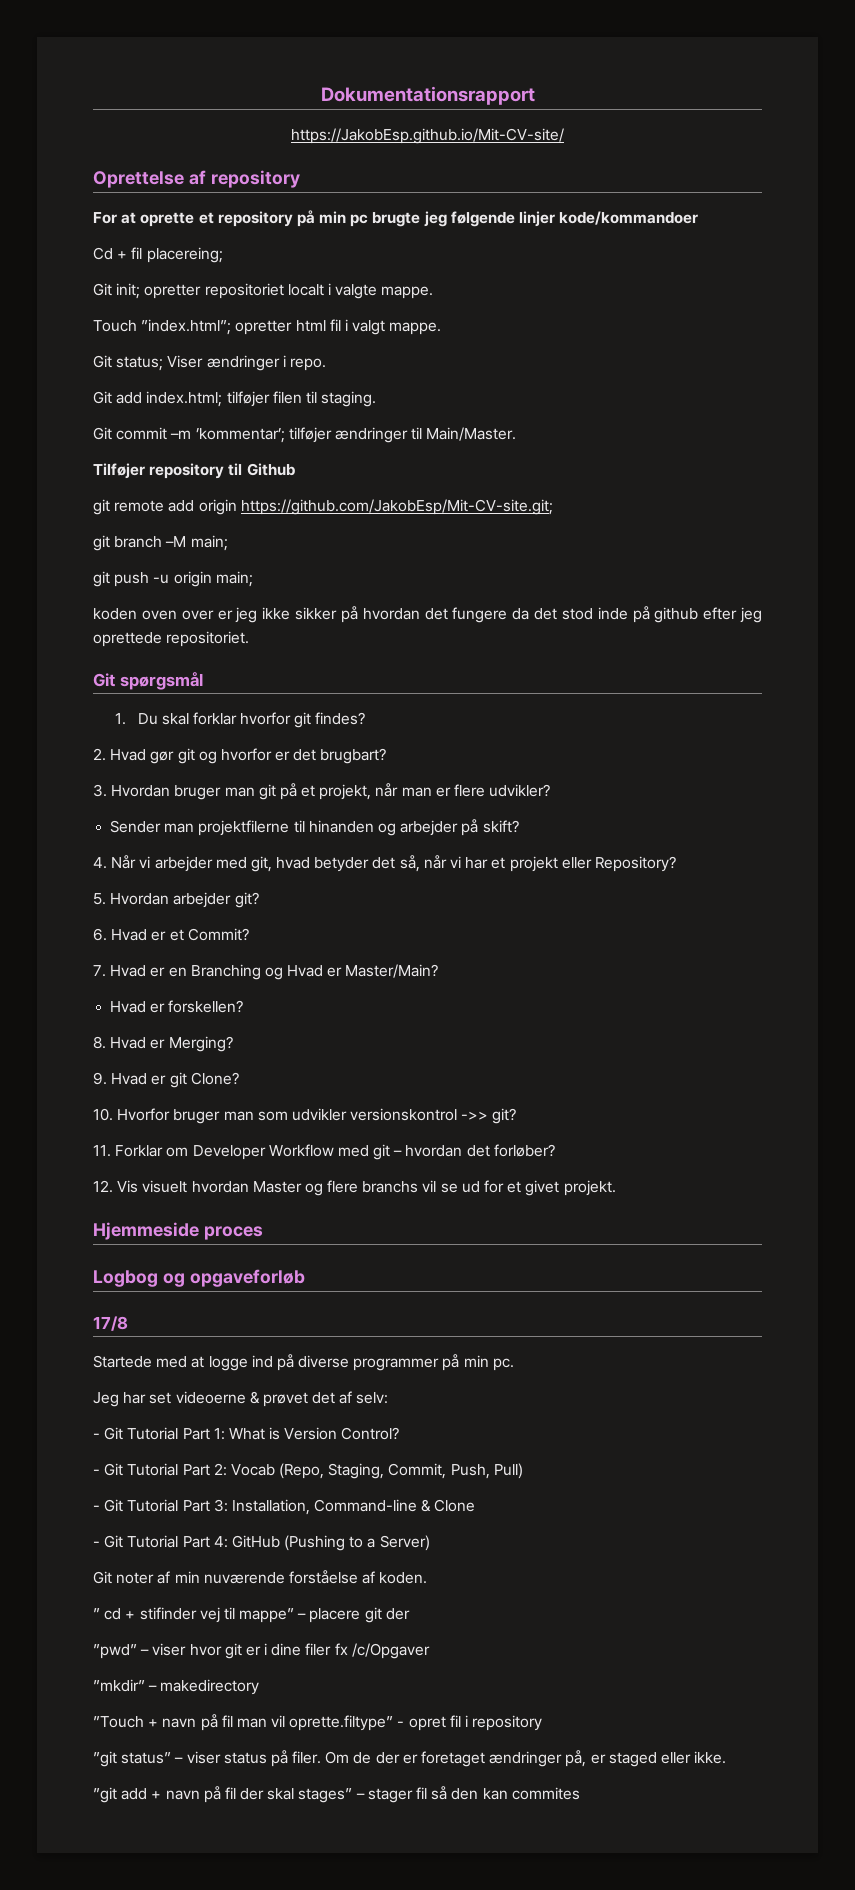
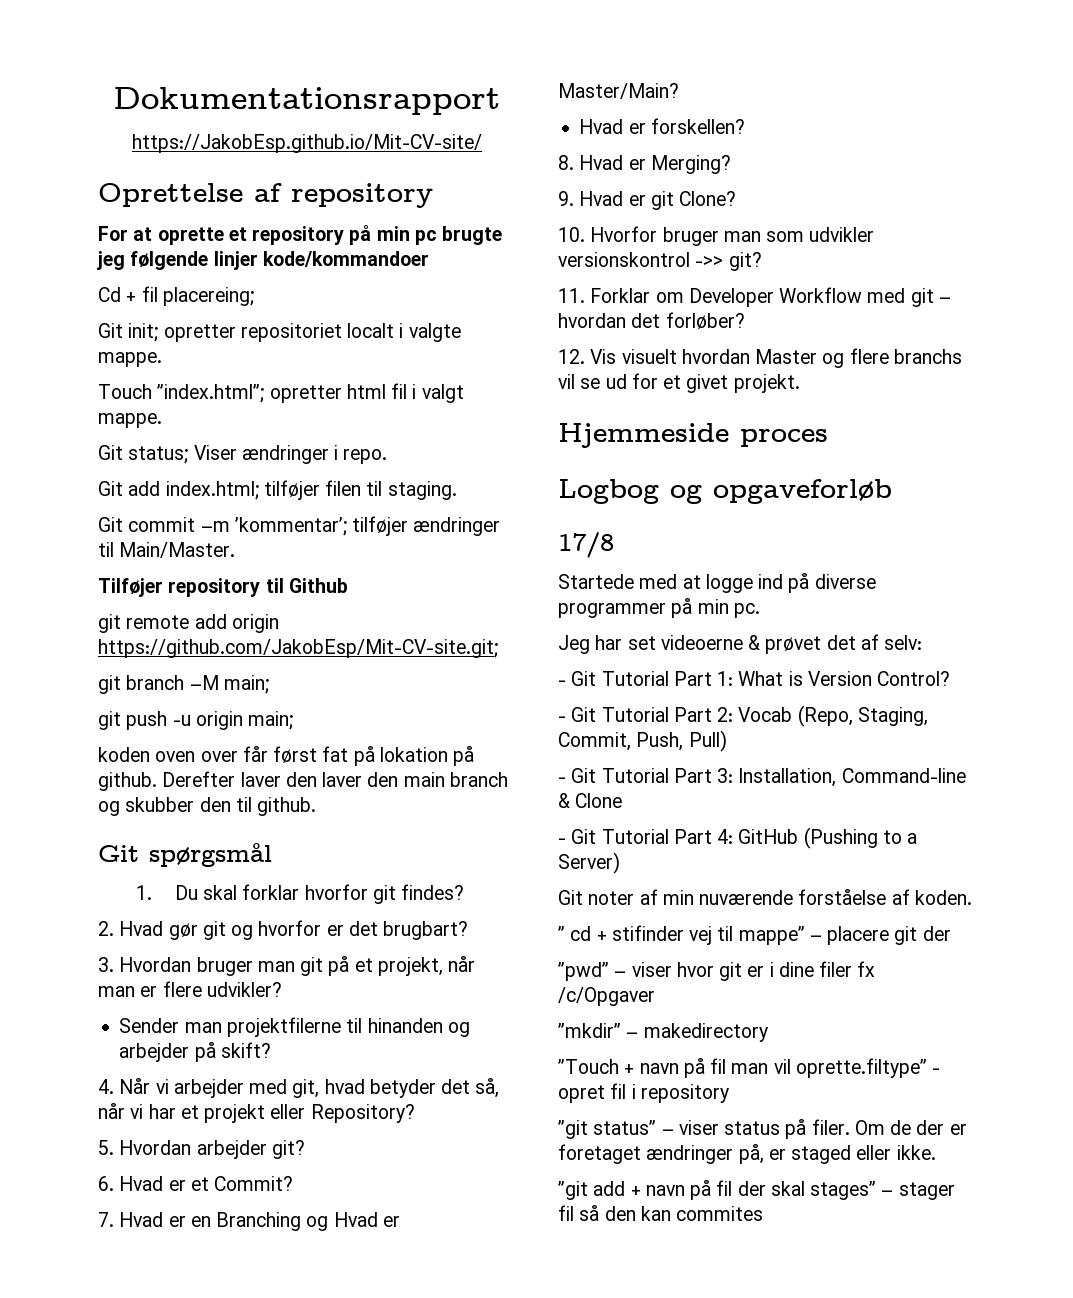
[217,606,762,623] [93,631,250,647] er jeg ikke sikker på hvordan det fungere da det stod inde på github efter jeg oprettede repositoriet. -> [242,746,475,766] [98,771,508,791] [98,797,317,816] får først fat på lokation på github. Derefter laver den laver den main branch og skubber den til github.

